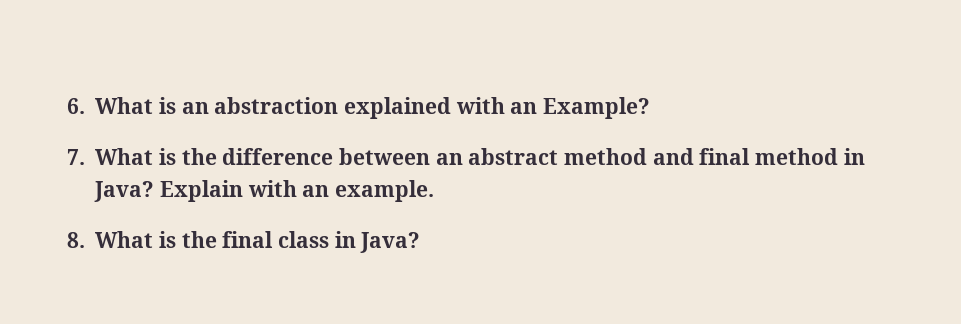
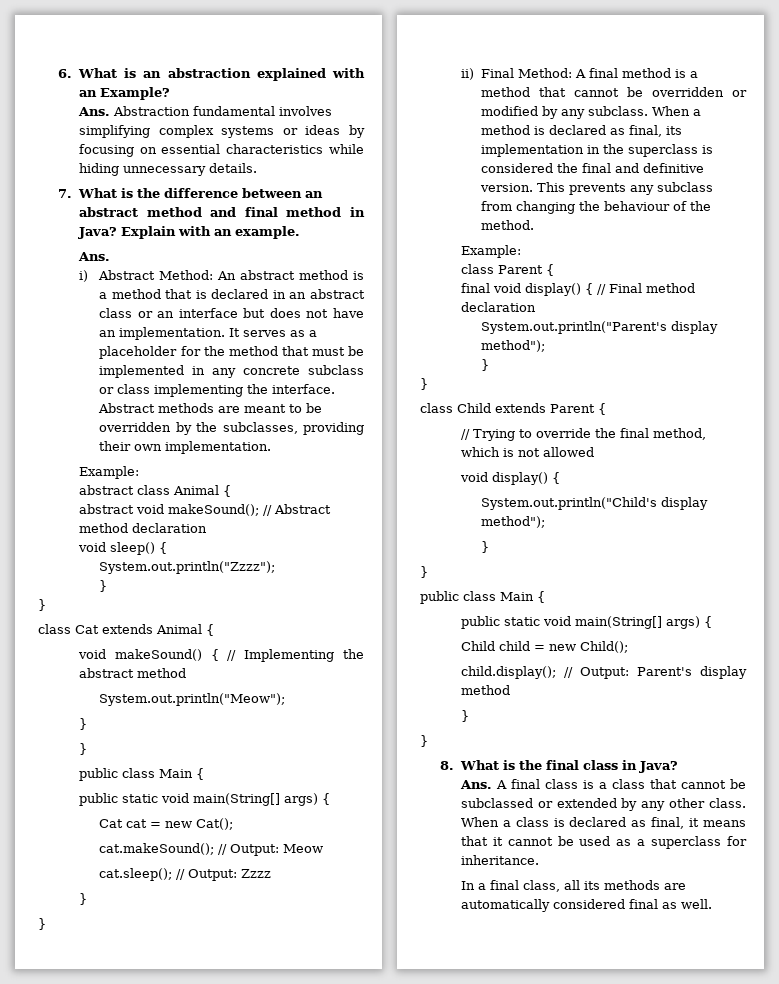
(651, 108) none -> [77,106,332,116] [78,125,365,138] [78,144,364,157] [78,163,257,176] // Ans. Abstraction fundamental involves simplifying complex systems or ideas by focusing on essential characteristics while hiding unnecessary details.
(435, 191) none -> [77,252,110,261] [78,270,364,282] [99,289,365,299] [99,308,364,318] [99,327,318,340] [99,346,364,359] [99,365,364,378] [99,384,336,397] [98,403,323,413] [99,422,364,435] [99,441,272,454] [78,466,139,479] [78,485,231,497] [78,504,331,516] [78,523,207,533] [77,542,167,555] [99,561,276,574] [99,580,108,592] [38,599,46,611] [38,624,214,636] [77,649,364,662] [78,668,186,678] [99,693,286,706] [78,718,87,730] [78,743,87,755] [78,768,204,781] [78,793,330,806] [99,818,234,830] [99,843,324,856] [99,868,272,881] [78,893,87,905] [38,918,46,930] [460,68,699,80] [481,87,747,97] [481,106,702,119] [481,125,683,137] [481,144,714,157] [481,163,705,173] [480,182,714,195] [481,201,712,214] [481,220,535,230] [460,245,521,258] [460,264,554,276] [460,283,695,296] [460,302,536,312] [481,321,719,334] [481,340,546,352] [481,359,490,371] [420,378,428,390] [420,403,606,415] [460,428,706,441] [460,447,594,457] [459,472,560,485] [481,497,709,510] [481,516,546,528] [481,541,490,553] [420,566,428,578] [420,591,545,604] [460,616,712,629] [460,641,628,653] [460,666,747,679] [460,685,510,695] [460,710,469,722] [420,735,428,747] // Ans. // i) Abstract Method: An abstract method is a method that is declared in an abstract class or an interface but does not have an implementation. It serves as a placeholder for the method that must be implemented in any concrete subclass or class implementing the interface. Abstract methods are meant to be overridden by the subclasses, providing their own implementation. // Example: // abstract class Animal { // abstract void makeSound(); // Abstract method declaration // void sleep() { // System.out.println("Zzzz"); // } // } // class Cat extends Animal { // void makeSound() { // Implementing the abstract method // System.out.println("Meow"); // } // } // public class Main { // public static void main(String[] args) { // Cat cat = new Cat(); // cat.makeSound(); // Output: Meow // cat.sleep(); // Output: Zzzz // } // } // ii) Final Method: A final method is a method that cannot be overridden or modified by any subclass. When a method is declared as final, its implementation in the superclass is considered the final and definitive version. This prevents any subclass from changing the behaviour of the method. // Example: // class Parent { // final void display() { // Final method declaration // System.out.println("Parent's display method"); // } // } // class Child extends Parent { // // Trying to override the final method, which is not allowed // void display() { // System.out.println("Child's display method"); // } // } // public class Main { // public static void main(String[] args) { // Child child = new Child(); // child.display(); // Output: Parent's display method // } // }
(421, 242) none -> [459,779,746,789] [460,798,746,811] [460,817,746,829] [460,836,747,849] [460,855,539,865] [460,880,686,892] [460,899,712,912] // Ans. A final class is a class that cannot be subclassed or extended by any other class. When a class is declared as final, it means that it cannot be used as a superclass for inheritance. // In a final class, all its methods are automatically considered final as well.

